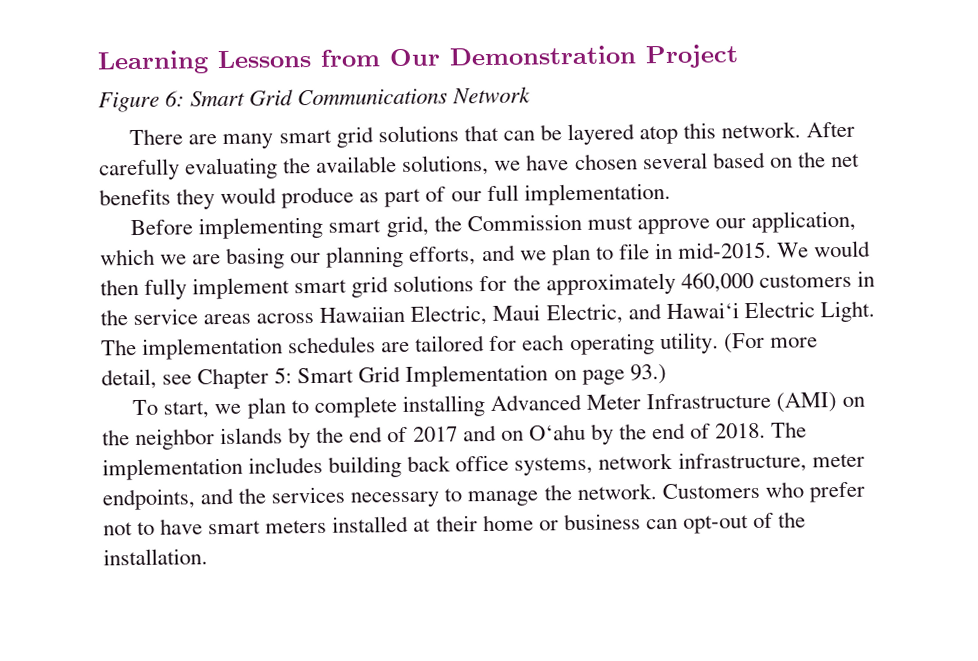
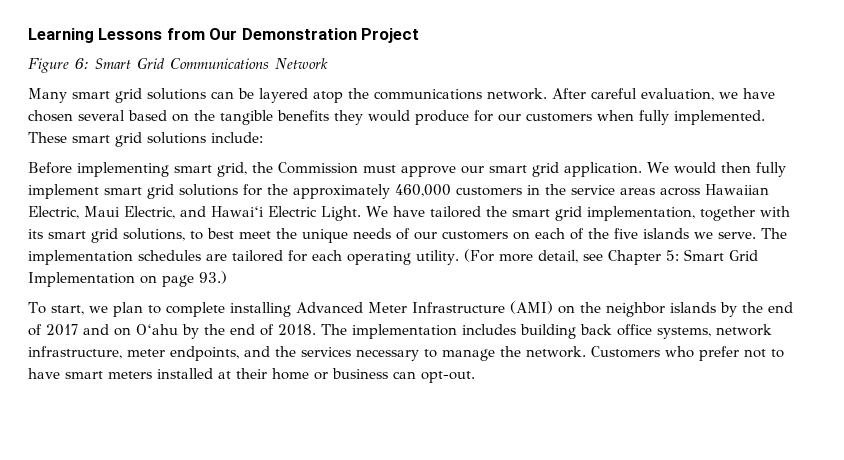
[129,124,499,150] There are many smart grid solutions that -> [28,88,206,103] Many smart grid solutions
[683,121,856,139] [99,154,490,181] this network. After carefully evaluating the available solutions, -> [348,88,714,101] the communications network. After careful evaluation,
[830,153,860,168] net -> [220,110,273,125] tangible
[359,182,671,208] as part of our full implementation. -> [474,110,765,125] [28,132,263,147] for our customers when fully implemented. These smart grid solutions include:
[750,210,856,234] [100,241,772,269] application, which we are basing our planning efforts, and we plan to file in mid-2015. -> [489,162,642,177] smart grid application.
(875, 311) none -> [366,206,790,221] [28,228,756,243] We have tailored the smart grid implementation, together with its smart grid solutions, to best meet the unique needs of our customers on each of the five islands we serve.
[682,511,807,534] [103,548,208,566] opt-out of the installation. -> [421,371,475,383] opt-out.

